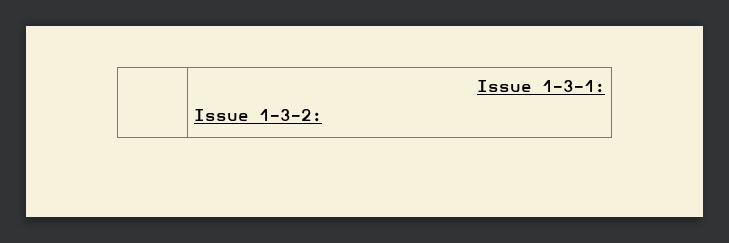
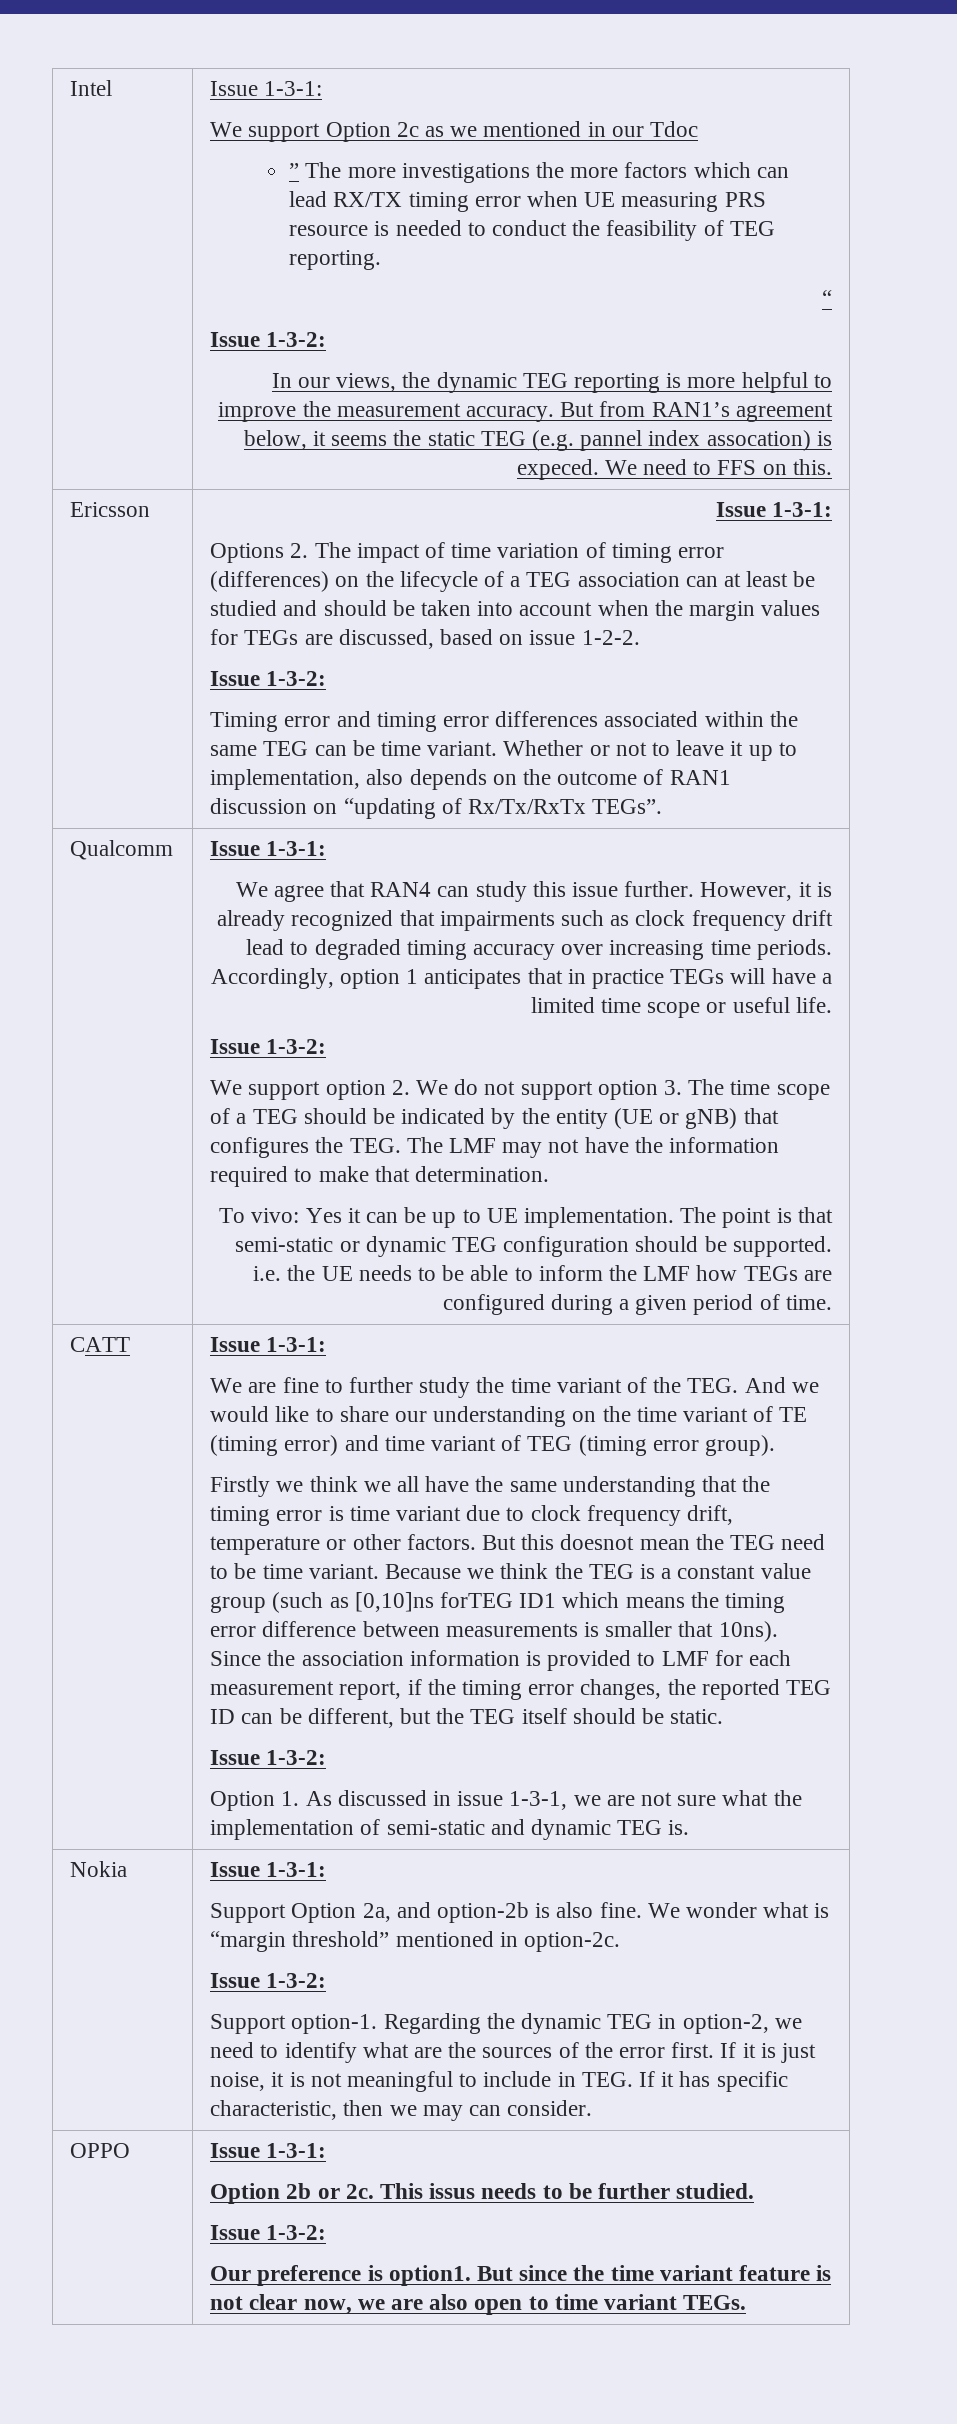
[476,80,605,93] [194,109,323,122] | Issue 1-3-1: // Issue 1-3-2: -> [70,80,113,96] [210,81,323,96] [210,121,699,142] [289,162,789,183] [289,191,766,212] [289,220,775,241] [289,250,382,270] [821,290,832,306] [210,332,327,347] [271,372,832,393] [218,401,833,422] [243,430,832,451] [516,459,832,480] [70,502,151,517] [715,502,832,517] [210,542,725,563] [210,571,816,592] [210,600,821,621] [210,629,640,649] [210,671,327,686] [210,711,798,732] [210,740,797,761] [210,769,731,790] [210,798,663,819] [70,840,174,860] [210,841,327,856] [235,881,832,902] [217,910,833,931] [246,939,832,960] [210,968,832,989] [530,997,832,1018] [210,1039,327,1054] [210,1079,830,1100] [210,1108,779,1129] [210,1137,780,1158] [210,1166,549,1187] [219,1207,833,1228] [235,1236,832,1257] [253,1265,832,1281] [442,1294,832,1315] [70,1337,131,1352] [210,1337,327,1352] [210,1377,819,1398] [210,1406,808,1427] [210,1435,776,1456] [210,1476,771,1497] [210,1505,734,1526] [210,1534,826,1555] [210,1563,811,1579] [210,1592,786,1613] [210,1621,778,1642] [210,1650,792,1671] [210,1679,832,1700] [210,1708,724,1728] [210,1750,327,1765] [210,1790,802,1811] [210,1819,690,1840] [70,1861,128,1877] [210,1862,327,1877] [210,1902,830,1923] [210,1931,620,1952] [210,1973,327,1988] [210,2013,802,2034] [210,2042,817,2063] [210,2071,788,2092] [210,2100,593,2121] [70,2143,131,2158] [210,2143,327,2158] [210,2183,755,2204] [210,2225,327,2240] [210,2265,832,2286] [210,2294,747,2315] Intel | Issue 1-3-1: // We support Option 2c as we mentioned in our Tdoc // ” The more investigations the more factors which can lead RX/TX timing error when UE measuring PRS resource is needed to conduct the feasibility of TEG reporting. // “ // Issue 1-3-2: // In our views, the dynamic TEG reporting is more helpful to improve the measurement accuracy. But from RAN1’s agreement below, it seems the static TEG (e.g. pannel index assocation) is expeced. We need to FFS on this. // Ericsson | Issue 1-3-1: // Options 2. The impact of time variation of timing error (differences) on the lifecycle of a TEG association can at least be studied and should be taken into account when the margin values for TEGs are discussed, based on issue 1-2-2. // Issue 1-3-2: // Timing error and timing error differences associated within the same TEG can be time variant. Whether or not to leave it up to implementation, also depends on the outcome of RAN1 discussion on “updating of Rx/Tx/RxTx TEGs”. // Qualcomm | Issue 1-3-1: // We agree that RAN4 can study this issue further. However, it is already recognized that impairments such as clock frequency drift lead to degraded timing accuracy over increasing time periods. Accordingly, option 1 anticipates that in practice TEGs will have a limited time scope or useful life. // Issue 1-3-2: // We support option 2. We do not support option 3. The time scope of a TEG should be indicated by the entity (UE or gNB) that configures the TEG. The LMF may not have the information required to make that determination. // To vivo: Yes it can be up to UE implementation. The point is that semi-static or dynamic TEG configuration should be supported. i.e. the UE needs to be able to inform the LMF how TEGs are configured during a given period of time. // CATT | Issue 1-3-1: // We are fine to further study the time variant of the TEG. And we would like to share our understanding on the time variant of TE (timing error) and time variant of TEG (timing error group). // Firstly we think we all have the same understanding that the timing error is time variant due to clock frequency drift, temperature or other factors. But this doesnot mean the TEG need to be time variant. Because we think the TEG is a constant value group (such as [0,10]ns forTEG ID1 which means the timing error difference between measurements is smaller that 10ns). Since the association information is provided to LMF for each measurement report, if the timing error changes, the reported TEG ID can be different, but the TEG itself should be static. // Issue 1-3-2: // Option 1. As discussed in issue 1-3-1, we are not sure what the implementation of semi-static and dynamic TEG is. // Nokia | Issue 1-3-1: // Support Option 2a, and option-2b is also fine. We wonder what is “margin threshold” mentioned in option-2c. // Issue 1-3-2: // Support option-1. Regarding the dynamic TEG in option-2, we need to identify what are the sources of the error first. If it is just noise, it is not meaningful to include in TEG. If it has specific characteristic, then we may can consider. // OPPO | Issue 1-3-1: // Option 2b or 2c. This issus needs to be further studied. // Issue 1-3-2: // Our preference is option1. But since the time variant feature is not clear now, we are also open to time variant TEGs.

